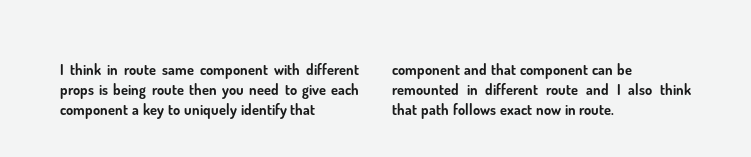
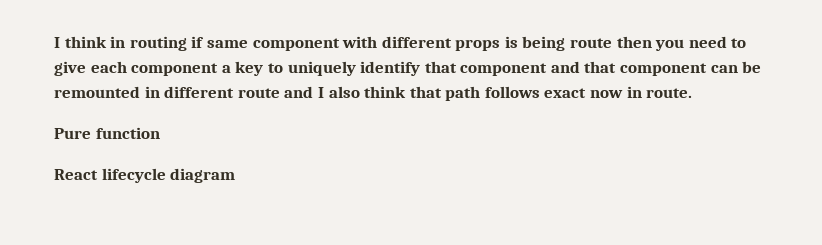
[124,65,156,75] route -> [129,36,205,51] routing if
(615, 110) none -> [54,127,160,139] [54,168,236,183] // Pure function // React lifecycle diagram

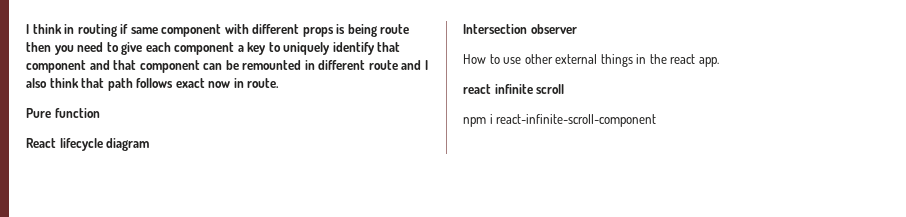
(236, 175) none -> [463,24,577,34] [463,54,719,67] [463,84,565,94] [463,114,657,127] // Intersection observer // How to use other external things in the react app. // react infinite scroll // npm i react-infinite-scroll-component

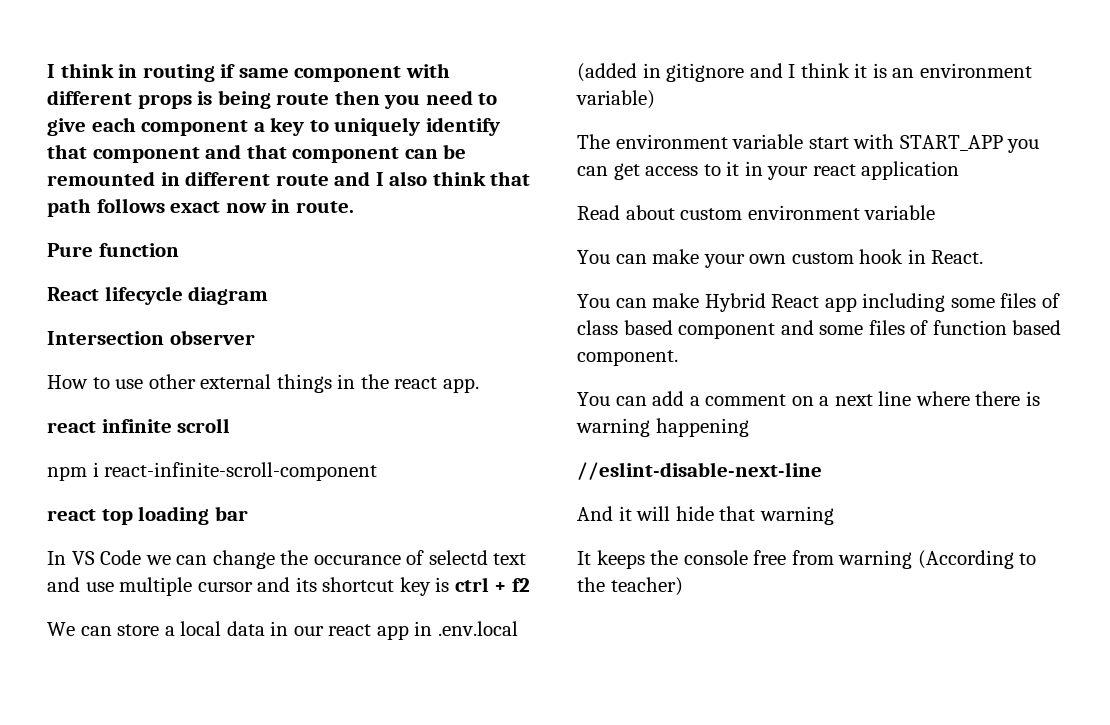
(657, 120) none -> [47,506,248,525] [47,550,527,569] [47,577,530,596] [47,621,518,640] [577,63,1032,82] [576,90,655,109] [577,134,1040,153] [577,161,960,180] [577,205,936,220] [577,249,984,268] [577,293,1060,312] [577,320,1062,339] [577,350,678,366] [577,391,1040,406] [576,418,749,437] [577,462,822,480] [577,506,834,525] [577,550,1037,569] [577,577,683,596] // react top loading bar // In VS Code we can change the occurance of selectd text and use multiple cursor and its shortcut key is ctrl + f2 // We can store a local data in our react app in .env.local (added in gitignore and I think it is an environment variable) // The environment variable start with START_APP you can get access to it in your react application // Read about custom environment variable // You can make your own custom hook in React. // You can make Hybrid React app including some files of class based component and some files of function based component. // You can add a comment on a next line where there is warning happening // //eslint-disable-next-line // And it will hide that warning // It keeps the console free from warning (According to the teacher)

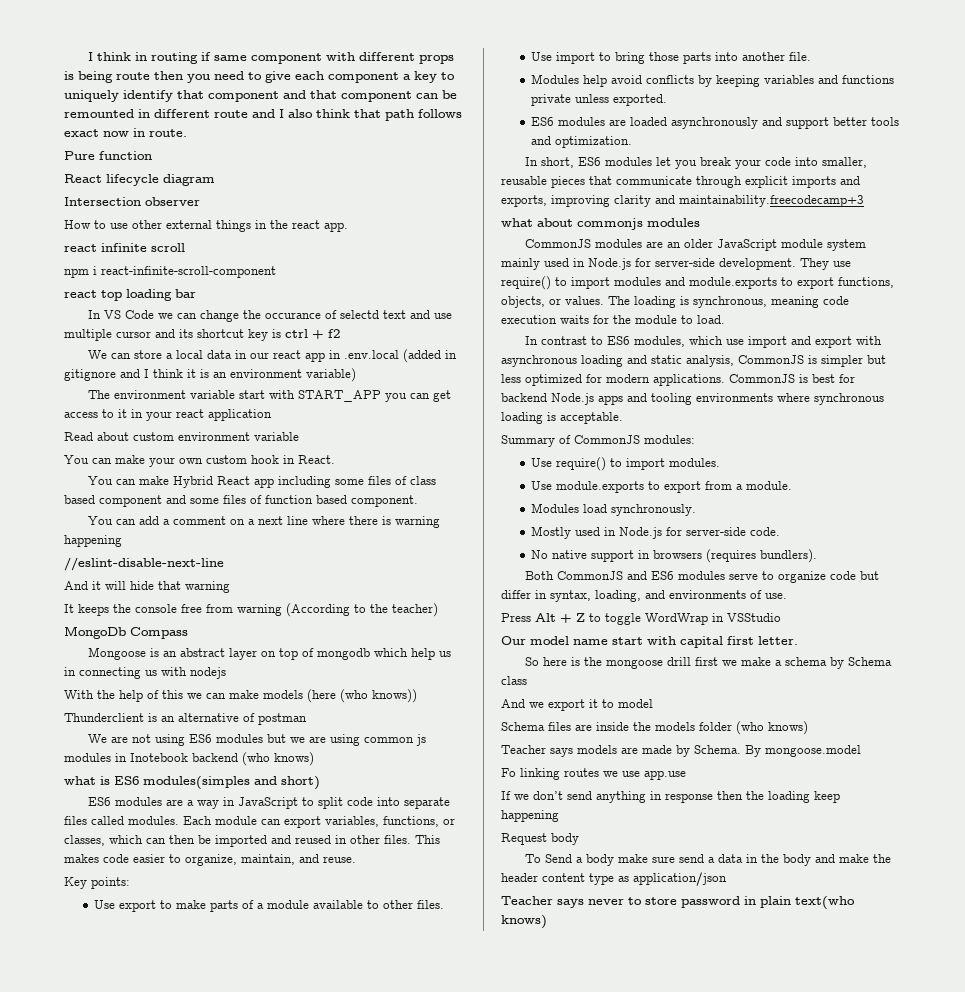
(683, 586) none -> [64,626,188,639] [87,647,451,660] [64,667,226,679] [64,689,417,703] [64,713,307,725] [87,734,426,746] [64,752,314,766] [64,776,320,790] [87,797,450,809] [64,816,455,828] [64,835,440,847] [64,854,356,866] [64,877,130,889] [94,900,445,912] [531,52,812,64] [531,74,895,87] [531,94,668,106] [531,117,900,129] [531,136,633,148] [524,157,867,169] [501,176,860,188] [501,195,864,207] [501,218,700,230] [524,239,866,251] [501,258,851,270] [501,276,894,290] [501,296,849,308] [501,315,725,324] [524,336,882,348] [501,355,886,367] [501,374,855,386] [501,393,884,405] [501,412,623,424] [501,435,695,447] [531,457,721,471] [531,481,793,493] [531,503,697,516] [531,526,781,539] [531,549,818,563] [524,571,879,583] [501,590,787,602] [501,613,781,625] [501,636,798,648] [524,657,892,669] [501,676,527,685] [501,699,653,711] [501,721,808,735] [501,745,861,757] [501,768,686,780] [501,791,840,803] [501,810,559,822] [501,833,579,845] [524,854,891,866] [501,872,727,886] [501,896,855,909] [501,915,547,929] // MongoDb Compass // Mongoose is an abstract layer on top of mongodb which help us in connecting us with nodejs // With the help of this we can make models (here (who knows)) // Thunderclient is an alternative of postman // We are not using ES6 modules but we are using common js modules in Inotebook backend (who knows) // what is ES6 modules(simples and short) // ES6 modules are a way in JavaScript to split code into separate files called modules. Each module can export variables, functions, or classes, which can then be imported and reused in other files. This makes code easier to organize, maintain, and reuse. // Key points: // Use export to make parts of a module available to other files. // Use import to bring those parts into another file. // Modules help avoid conflicts by keeping variables and functions private unless exported. // ES6 modules are loaded asynchronously and support better tools and optimization. // In short, ES6 modules let you break your code into smaller, reusable pieces that communicate through explicit imports and exports, improving clarity and maintainability.freecodecamp+3 // what about commonjs modules // CommonJS modules are an older JavaScript module system mainly used in Node.js for server-side development. They use require() to import modules and module.exports to export functions, objects, or values. The loading is synchronous, meaning code execution waits for the module to load. // In contrast to ES6 modules, which use import and export with asynchronous loading and static analysis, CommonJS is simpler but less optimized for modern applications. CommonJS is best for backend Node.js apps and tooling environments where synchronous loading is acceptable. // Summary of CommonJS modules: // Use require() to import modules. // Use module.exports to export from a module. // Modules load synchronously. // Mostly used in Node.js for server-side code. // No native support in browsers (requires bundlers). // Both CommonJS and ES6 modules serve to organize code but differ in syntax, loading, and environments of use. // Press Alt + Z to toggle WordWrap in VSStudio // Our model name start with capital first letter. // So here is the mongoose drill first we make a schema by Schema class // And we export it to model // Schema files are inside the models folder (who knows) // Teacher says models are made by Schema. By mongoose.model // Fo linking routes we use app.use // If we don’t send anything in response then the loading keep happening // Request body // To Send a body make sure send a data in the body and make the header content type as application/json // Teacher says never to store password in plain text(who knows)

